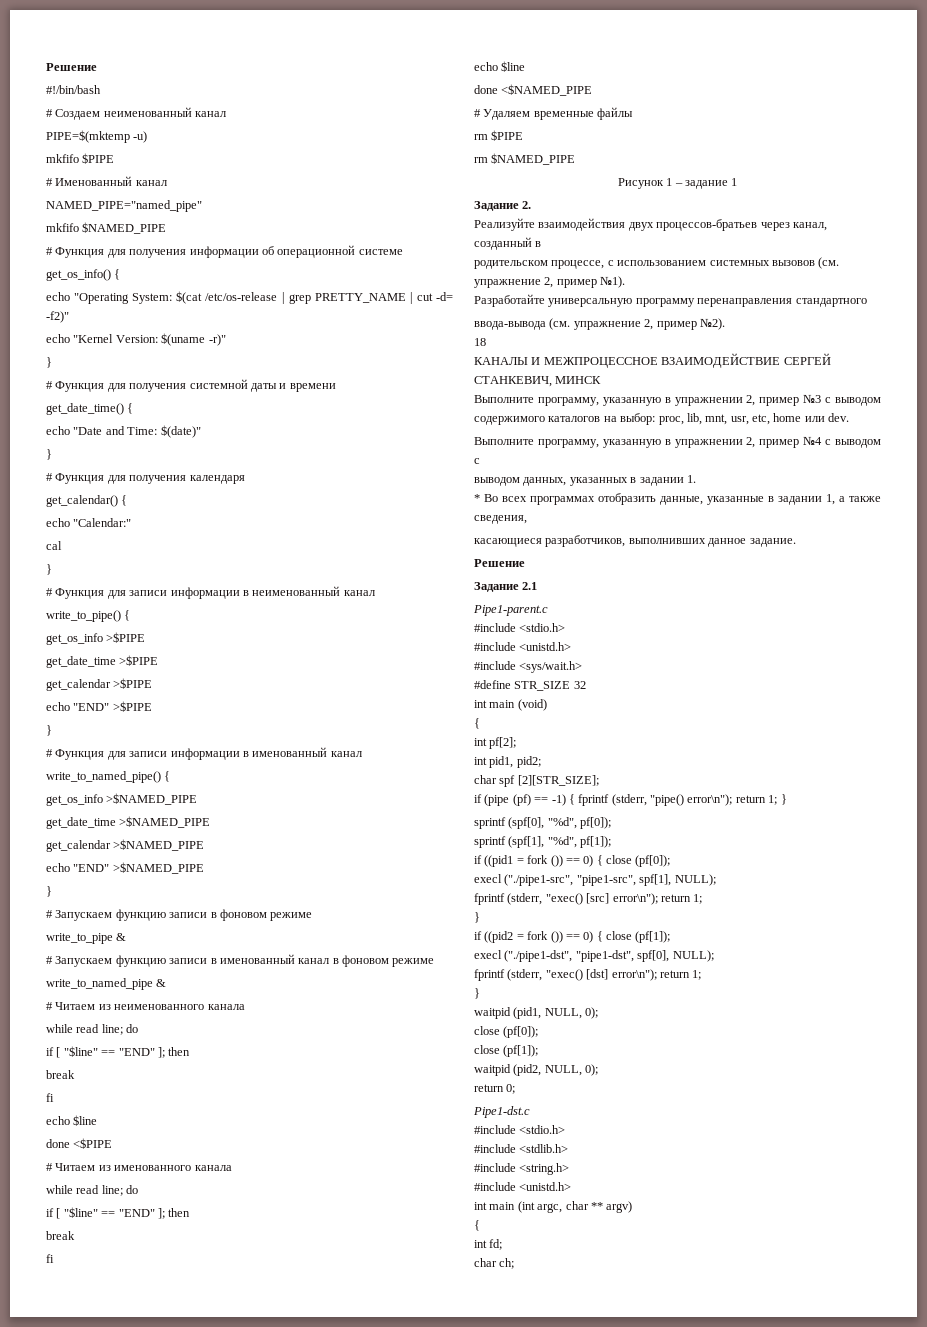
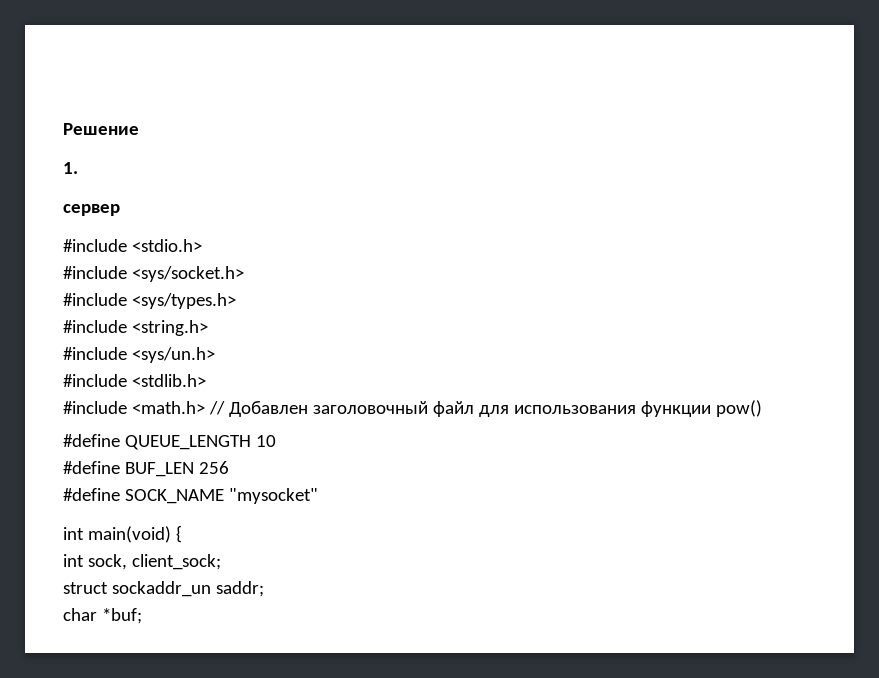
[46,63,97,71] [46,85,101,94] [46,107,227,120] [46,130,148,143] [46,153,115,164] [46,176,167,186] [46,200,202,212] [46,222,167,234] [46,245,403,258] [46,269,121,281] [46,291,454,304] [46,311,69,323] [46,333,226,346] [46,357,52,368] [46,379,336,392] [46,403,134,415] [46,425,201,438] [46,449,52,460] [46,473,245,484] [46,495,128,507] [46,518,132,527] [46,541,62,550] [46,564,52,575] [46,586,375,599] [46,610,131,622] [46,632,146,645] [46,655,159,668] [46,678,153,691] [46,701,152,712] [46,725,52,736] [46,747,362,760] [46,771,171,783] [46,793,198,806] [46,816,211,829] [46,839,205,852] [46,862,204,874] [46,886,52,897] [46,909,313,921] [46,933,127,944] [46,954,435,967] [46,978,167,990] [46,1002,245,1010] [46,1024,139,1035] [46,1046,191,1058] [46,1070,75,1079] [46,1093,54,1102] [46,1115,98,1126] [46,1138,113,1149] [46,1163,232,1171] [46,1185,139,1196] [46,1207,191,1219] [46,1231,75,1240] [46,1254,54,1263] [474,61,526,72] [474,84,593,96] [474,107,634,120] [474,130,524,141] [474,153,576,165] [617,178,738,189] [474,201,532,211] [474,218,827,231] [474,237,542,250] [474,257,840,269] [474,276,626,288] [474,294,867,307] [474,318,725,330] [474,338,486,346] [474,353,831,368] [474,376,602,387] [474,394,882,406] [474,413,850,425] [474,436,882,448] [474,458,480,464] [474,475,696,486] [474,493,881,505] [474,515,527,524] [474,535,796,547] [474,559,525,567] [474,582,538,592] [473,605,548,616] [474,623,566,632] [474,642,572,651] [474,661,583,673] [474,680,586,691] [474,699,547,711] [474,718,480,729] [474,737,517,749] [474,756,541,768] [474,775,599,787] [474,794,787,806] [474,817,612,829] [474,836,612,848] [474,855,671,867] [474,874,716,886] [474,893,703,905] [474,912,480,923] [474,931,671,943] [474,950,714,962] [474,969,702,981] [474,988,480,999] [474,1007,599,1019] [474,1026,539,1038] [474,1045,539,1057] [474,1064,599,1076] [474,1084,516,1094] [473,1106,530,1118] [474,1125,566,1134] [474,1144,569,1153] [474,1163,570,1175] [474,1182,572,1191] [474,1201,633,1213] [474,1220,480,1231] [474,1239,503,1250] [474,1258,515,1269] Решение // #!/bin/bash // # Создаем неименованный канал // PIPE=$(mktemp -u) // mkfifo $PIPE // # Именованный канал // NAMED_PIPE="named_pipe" // mkfifo $NAMED_PIPE // # Функция для получения информации об операционной системе // get_os_info() { // echo "Operating System: $(cat /etc/os-release | grep PRETTY_NAME | cut -d= -f2)" // echo "Kernel Version: $(uname -r)" // } // # Функция для получения системной даты и времени // get_date_time() { // echo "Date and Time: $(date)" // } // # Функция для получения календаря // get_calendar() { // echo "Calendar:" // cal // } // # Функция для записи информации в неименованный канал // write_to_pipe() { // get_os_info >$PIPE // get_date_time >$PIPE // get_calendar >$PIPE // echo "END" >$PIPE // } // # Функция для записи информации в именованный канал // write_to_named_pipe() { // get_os_info >$NAMED_PIPE // get_date_time >$NAMED_PIPE // get_calendar >$NAMED_PIPE // echo "END" >$NAMED_PIPE // } // # Запускаем функцию записи в фоновом режиме // write_to_pipe & // # Запускаем функцию записи в именованный канал в фоновом режиме // write_to_named_pipe & // # Читаем из неименованного канала // while read line; do // if [ "$line" == "END" ]; then // break // fi // echo $line // done <$PIPE // # Читаем из именованного канала // while read line; do // if [ "$line" == "END" ]; then // break // fi // echo $line // done <$NAMED_PIPE // # Удаляем временные файлы // rm $PIPE // rm $NAMED_PIPE // Рисунок 1 – задание 1 // Задание 2. // Реализуйте взаимодействия двух процессов-братьев через канал, созданный в // родительском процессе, с использованием системных вызовов (см. упражнение 2, пример №1). // Разработайте универсальную программу перенаправления стандартного // ввода-вывода (см. упражнение 2, пример №2). // 18 // КАНАЛЫ И МЕЖПРОЦЕССНОЕ ВЗАИМОДЕЙСТВИЕ СЕРГЕЙ СТАНКЕВИЧ, МИНСК // Выполните программу, указанную в упражнении 2, пример №3 с выводом содержимого каталогов на выбор: proc, lib, mnt, usr, etc, home или dev. // Выполните программу, указанную в упражнении 2, пример №4 с выводом с // выводом данных, указанных в задании 1. // * Во всех программах отобразить данные, указанные в задании 1, а также сведения, // касающиеся разработчиков, выполнивших данное задание. // Решение // Задание 2.1 // Pipe1-parent.c // #include <stdio.h> // #include <unistd.h> // #include <sys/wait.h> // #define STR_SIZE 32 // int main (void) // { // int pf[2]; // int pid1, pid2; // char spf [2][STR_SIZE]; // if (pipe (pf) == -1) { fprintf (stderr, "pipe() error\n"); return 1; } // sprintf (spf[0], "%d", pf[0]); // sprintf (spf[1], "%d", pf[1]); // if ((pid1 = fork ()) == 0) { close (pf[0]); // execl ("./pipe1-src", "pipe1-src", spf[1], NULL); // fprintf (stderr, "exec() [src] error\n"); return 1; // } // if ((pid2 = fork ()) == 0) { close (pf[1]); // execl ("./pipe1-dst", "pipe1-dst", spf[0], NULL); // fprintf (stderr, "exec() [dst] error\n"); return 1; // } // waitpid (pid1, NULL, 0); // close (pf[0]); // close (pf[1]); // waitpid (pid2, NULL, 0); // return 0; // Pipe1-dst.c // #include <stdio.h> // #include <stdlib.h> // #include <string.h> // #include <unistd.h> // int main (int argc, char ** argv) // { // int fd; // char ch; -> [63,123,139,135] [63,162,78,174] [63,204,120,216] [63,239,202,252] [63,266,244,282] [63,293,236,309] [63,320,208,336] [63,347,215,363] [63,374,206,387] [63,400,762,417] [63,434,276,450] [63,461,229,477] [63,488,318,504] [63,525,182,543] [63,554,221,570] [63,581,264,597] [63,608,142,624] Решение // 1. // сервер // #include <stdio.h> // #include <sys/socket.h> // #include <sys/types.h> // #include <string.h> // #include <sys/un.h> // #include <stdlib.h> // #include <math.h> // Добавлен заголовочный файл для использования функции pow() // #define QUEUE_LENGTH 10 // #define BUF_LEN 256 // #define SOCK_NAME "mysocket" // int main(void) { // int sock, client_sock; // struct sockaddr_un saddr; // char *buf;

